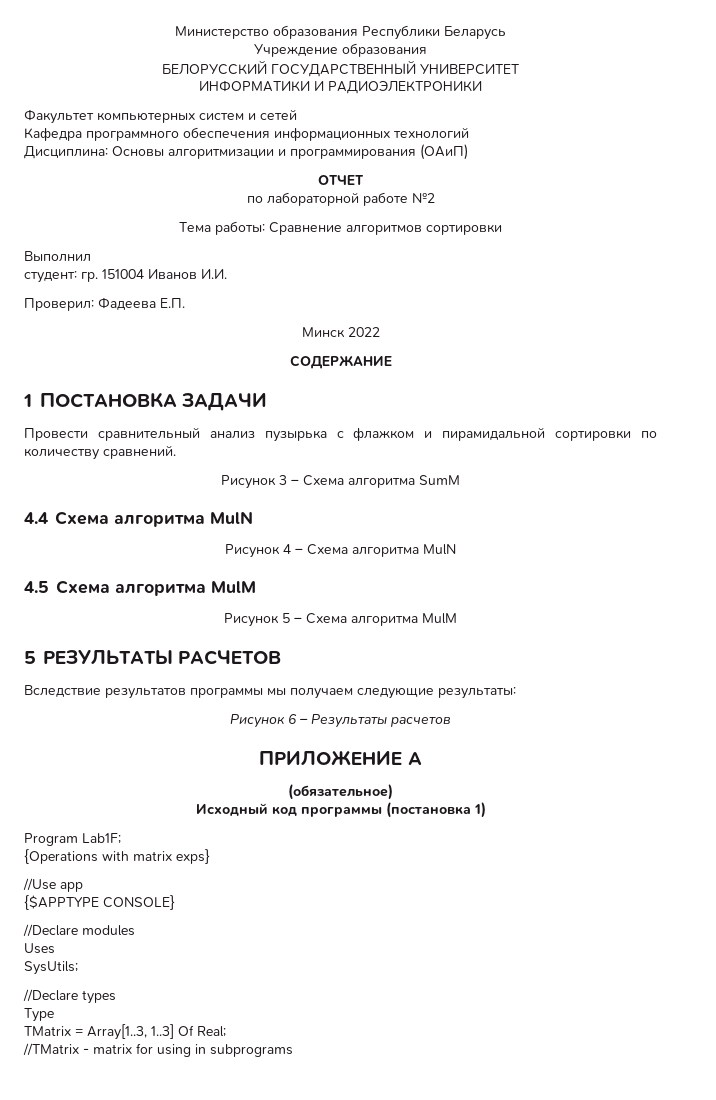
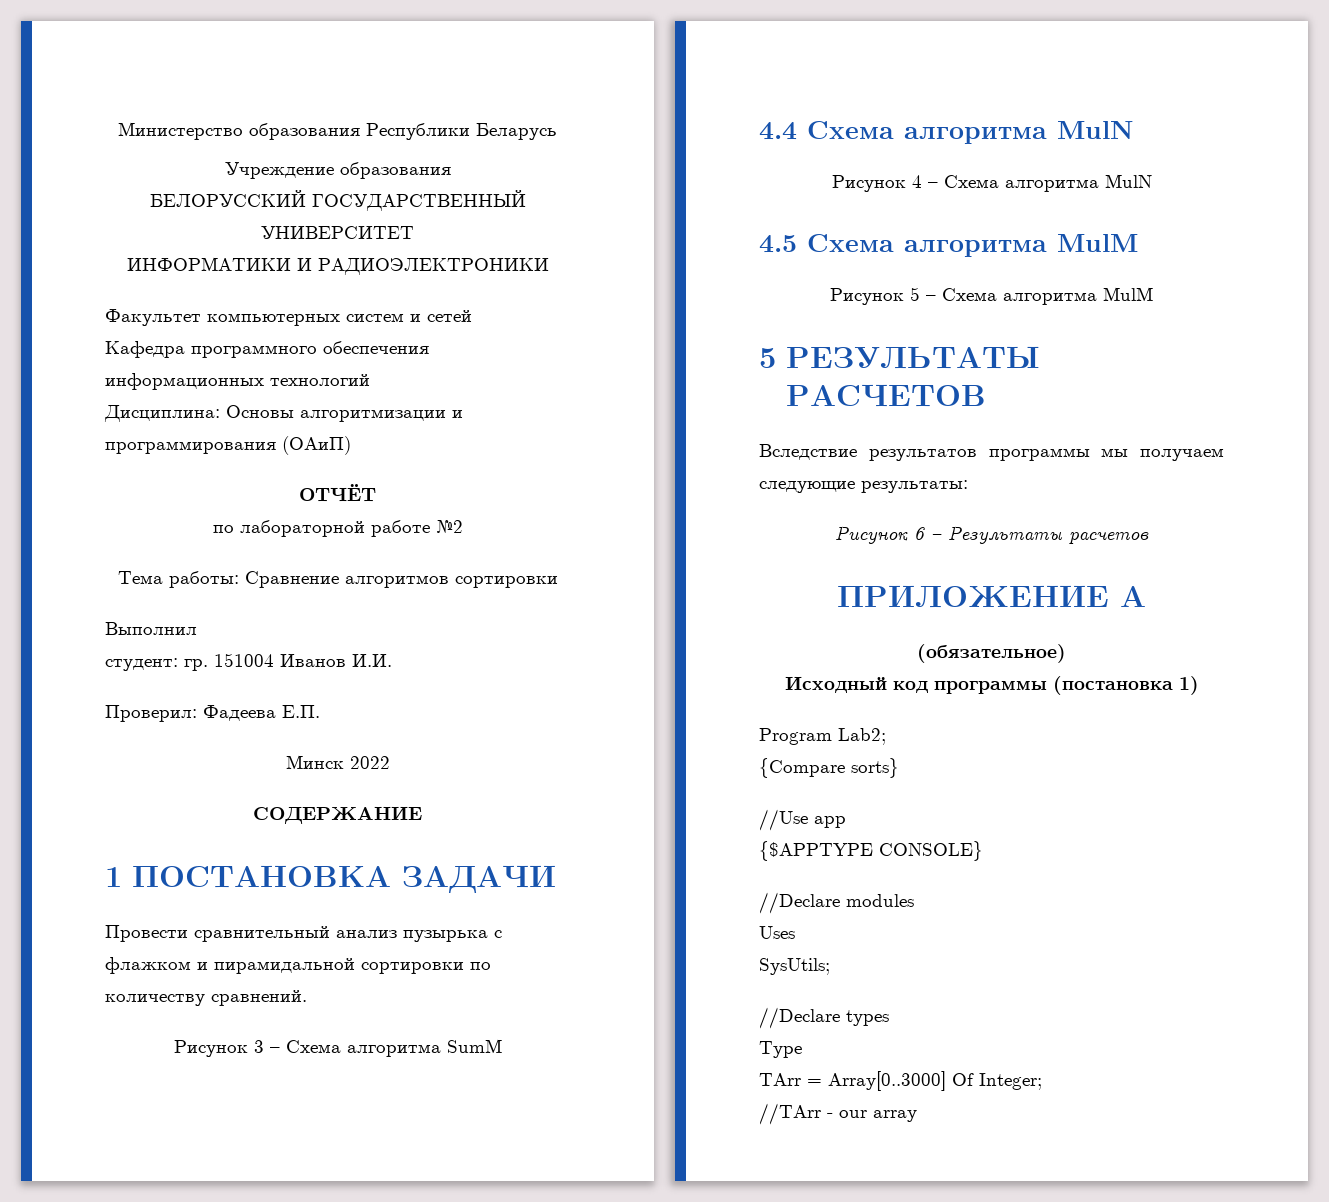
[318,175,364,185] ОТЧЕТ -> [299,484,376,502] ОТЧЁТ
[82,833,121,844] [24,849,210,864] Lab1F; // {Operations with matrix exps} -> [838,728,886,745] [759,758,899,778] Lab2; // {Compare sorts}
[24,1024,226,1040] [23,1043,293,1057] TMatrix = Array[1..3, 1..3] Of Real; // //TMatrix - matrix for using in subprograms -> [759,1071,1042,1091] [759,1103,917,1125] TArr = Array[0..3000] Of Integer; // //TArr - our array

